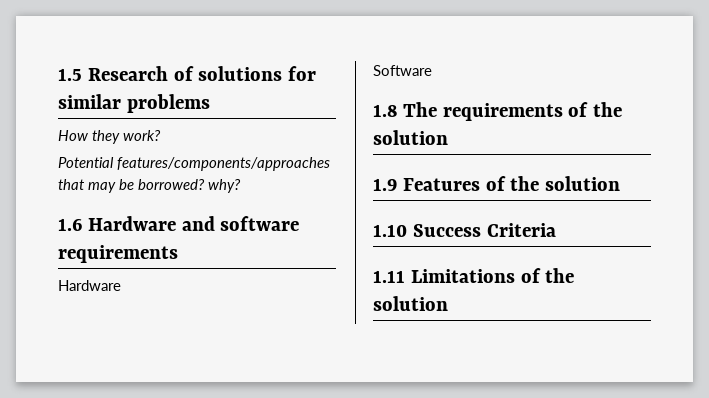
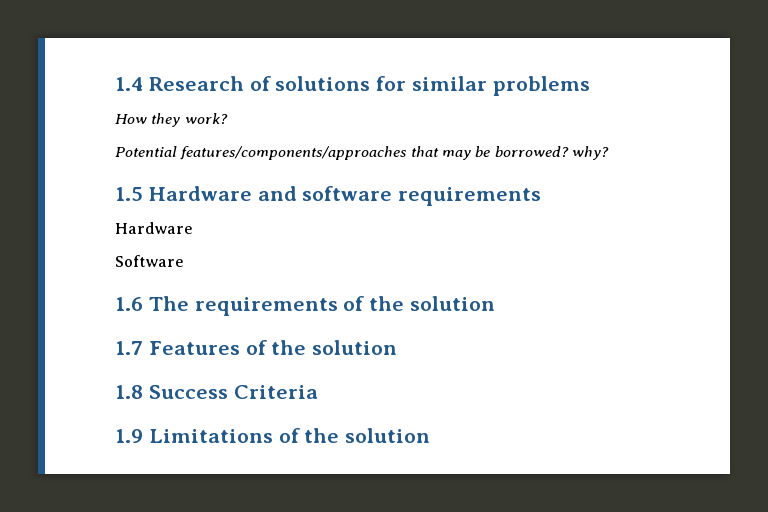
[58,68,82,81] 1.5 -> [115,77,143,91] 1.4
[58,218,82,231] 1.6 -> [115,187,143,201] 1.5
[373,104,397,117] 1.8 -> [115,297,143,311] 1.6
[373,178,397,191] 1.9 -> [115,341,143,355] 1.7
[373,224,407,237] 1.10 -> [115,385,143,399] 1.8
[373,270,405,283] 1.11 -> [115,429,143,443] 1.9

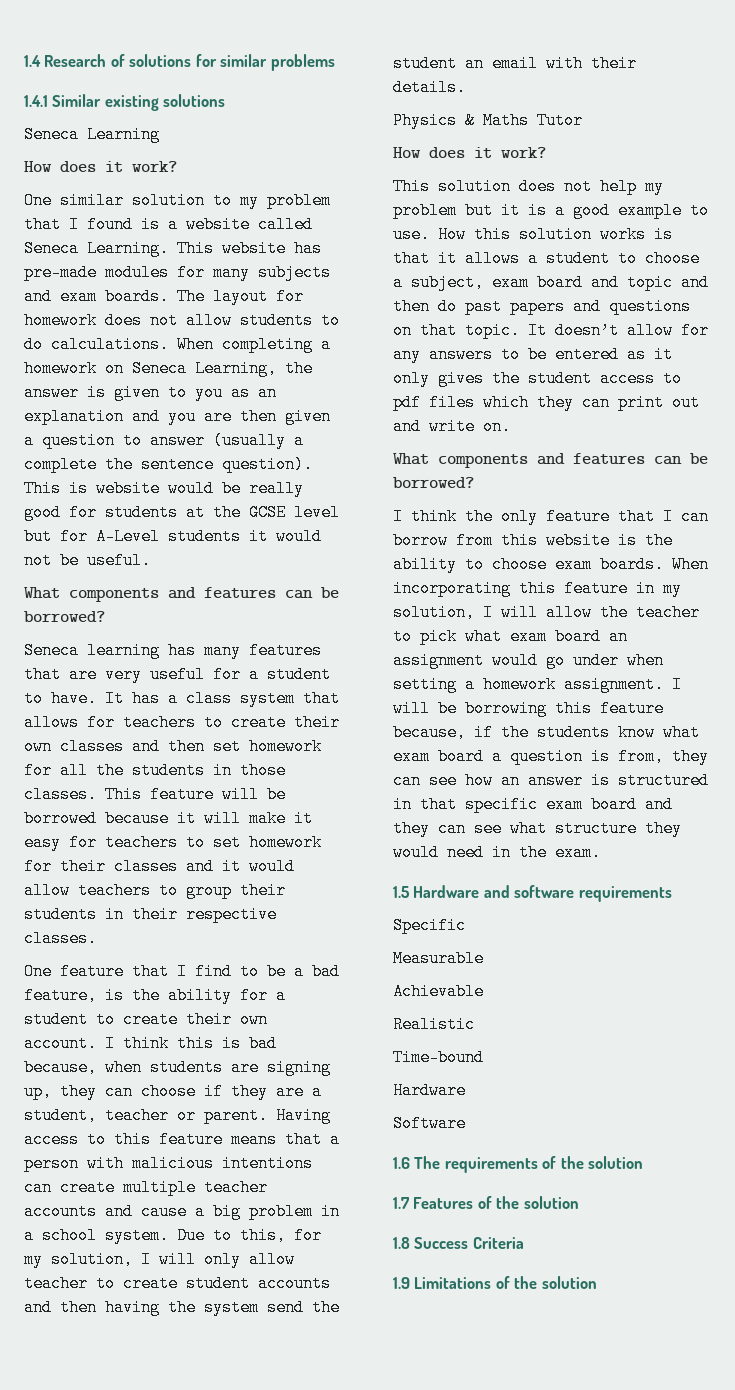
[115,113,228,127] [115,146,609,160] // How they work? // Potential features/components/approaches that may be borrowed? why? -> [24,94,226,111] [24,126,160,143] [24,161,177,172] [24,192,331,209] [24,216,313,233] [24,240,322,257] [24,264,331,281] [24,288,304,305] [24,312,340,329] [24,336,331,353] [24,360,313,377] [24,384,277,401] [24,408,331,425] [24,432,304,449] [24,456,313,473] [24,480,304,497] [24,504,340,521] [24,528,322,545] [24,552,151,569] [24,587,339,602] [24,611,105,622] [24,642,322,659] [24,666,331,683] [24,690,340,707] [24,714,340,731] [24,738,322,755] [24,762,286,779] [24,786,286,803] [24,810,313,827] [24,834,322,851] [24,858,295,875] [24,882,286,899] [24,906,277,923] [24,930,97,947] [24,963,340,980] [24,987,286,1004] [24,1011,268,1028] [24,1035,277,1052] [24,1059,331,1076] [24,1083,322,1100] [24,1107,331,1124] [24,1131,340,1148] [24,1155,313,1172] [24,1179,268,1196] [24,1203,340,1220] [24,1227,322,1244] [24,1251,295,1268] [24,1275,331,1292] [24,1299,340,1316] [393,55,637,72] [393,79,466,96] [393,112,583,129] [393,147,546,158] [393,178,664,195] [393,202,709,219] [393,226,673,243] [393,250,700,267] [393,274,709,291] [393,298,691,315] [393,322,709,339] [393,346,673,363] [393,370,682,387] [393,394,700,411] [393,418,511,435] [393,453,708,468] [393,477,474,488] [393,508,709,525] [393,532,673,549] [393,556,709,573] [393,580,682,597] [393,604,700,621] [393,628,628,645] [393,652,664,669] [393,676,682,693] [393,700,664,717] [393,724,700,741] [393,748,709,765] [393,772,709,789] [393,796,673,813] [393,820,682,837] [393,844,601,861] // 1.4.1 Similar existing solutions // Seneca Learning // How does it work? // One similar solution to my problem that I found is a website called Seneca Learning. This website has pre-made modules for many subjects and exam boards. The layout for homework does not allow students to do calculations. When completing a homework on Seneca Learning, the answer is given to you as an explanation and you are then given a question to answer (usually a complete the sentence question). This is website would be really good for students at the GCSE level but for A-Level students it would not be useful. // What components and features can be borrowed? // Seneca learning has many features that are very useful for a student to have. It has a class system that allows for teachers to create their own classes and then set homework for all the students in those classes. This feature will be borrowed because it will make it easy for teachers to set homework for their classes and it would allow teachers to group their students in their respective classes. // One feature that I find to be a bad feature, is the ability for a student to create their own account. I think this is bad because, when students are signing up, they can choose if they are a student, teacher or parent. Having access to this feature means that a person with malicious intentions can create multiple teacher accounts and cause a big problem in a school system. Due to this, for my solution, I will only allow teacher to create student accounts and then having the system send the student an email with their details. // Physics & Maths Tutor // How does it work? // This solution does not help my problem but it is a good example to use. How this solution works is that it allows a student to choose a subject, exam board and topic and then do past papers and questions on that topic. It doesn’t allow for any answers to be entered as it only gives the student access to pdf files which they can print out and write on. // What components and features can be borrowed? // I think the only feature that I can borrow from this website is the ability to choose exam boards. When incorporating this feature in my solution, I will allow the teacher to pick what exam board an assignment would go under when setting a homework assignment. I will be borrowing this feature because, if the students know what exam board a question is from, they can see how an answer is structured in that specific exam board and they can see what structure they would need in the exam.
(542, 196) none -> [393,917,466,934] [393,950,484,967] [393,983,484,1000] [393,1016,475,1033] [393,1049,484,1066] // Specific // Measurable // Achievable // Realistic // Time-bound

